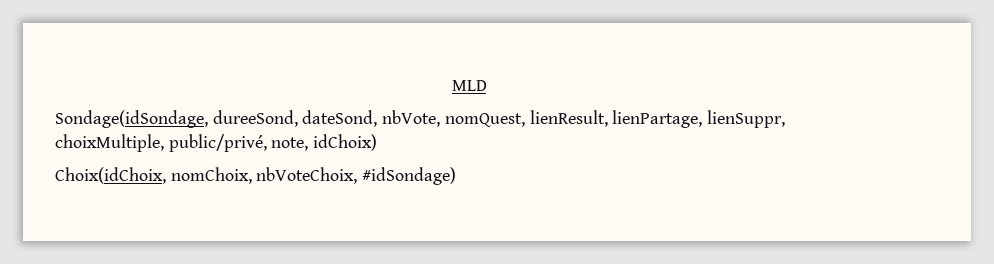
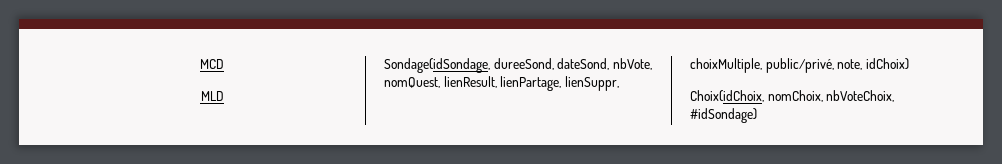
(451, 85) none -> [200,59,224,69] MCD //

